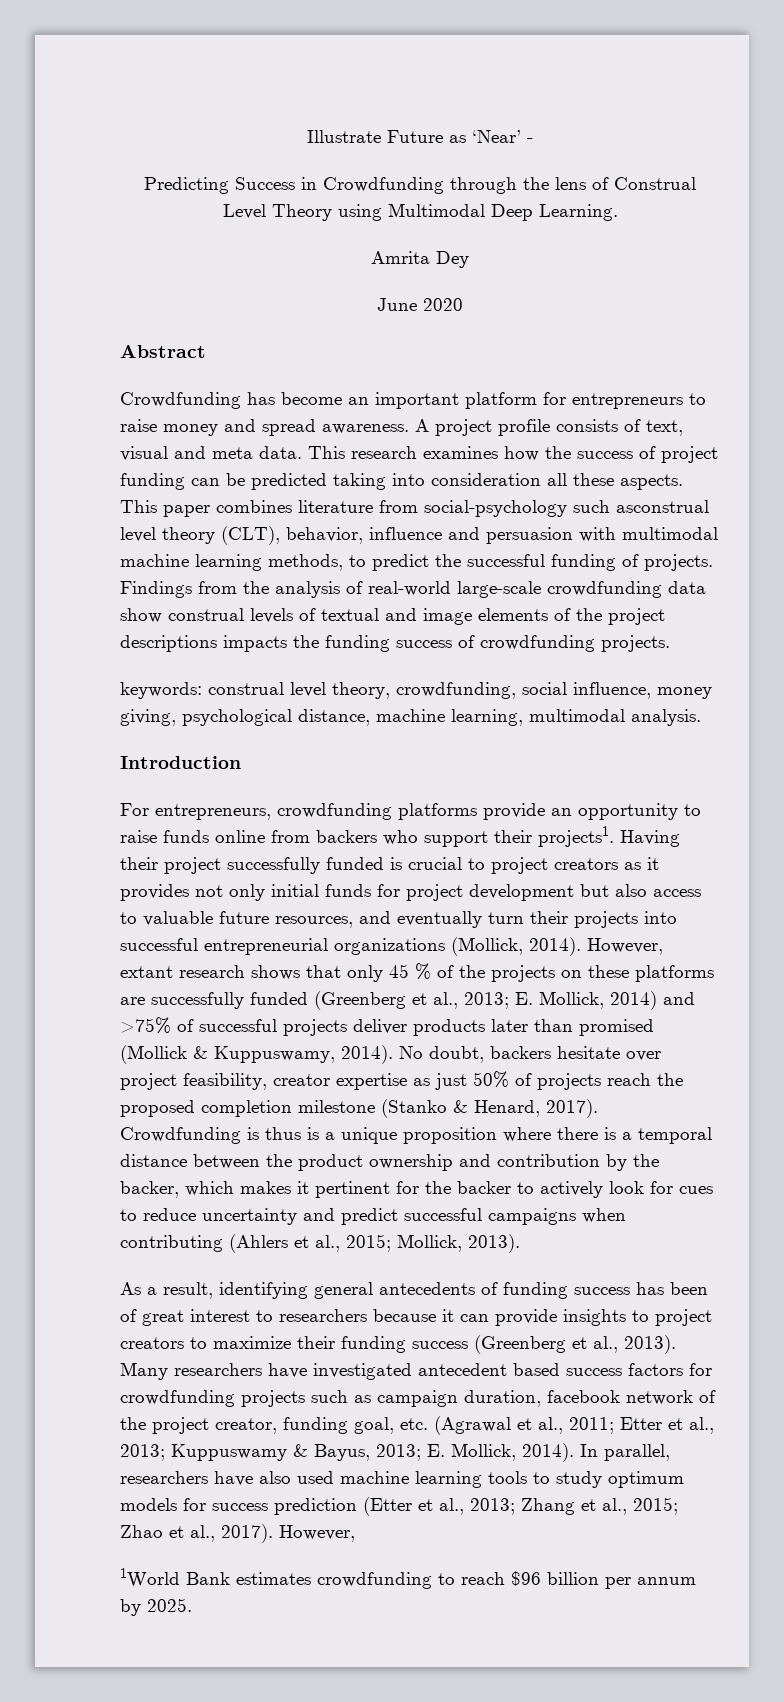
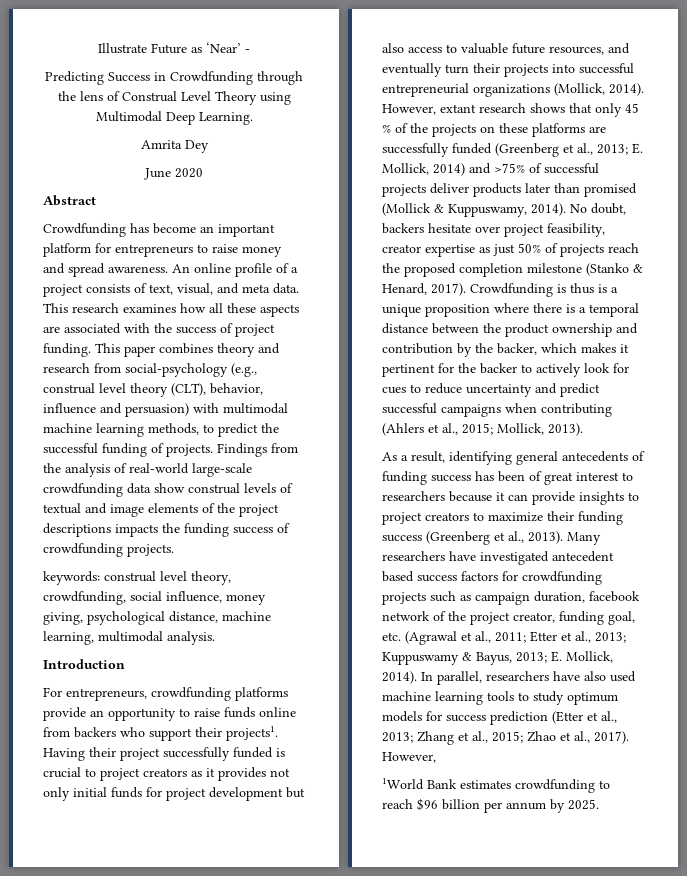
[415,419,550,436] A project profile -> [172,263,298,277] [43,284,83,297] An online profile of a project
[120,446,168,461] visual -> [177,283,213,295] visual,
[545,446,718,463] [120,473,683,490] [120,500,709,517] the success of project funding can be predicted taking into consideration all these aspects. This paper combines literature from social-psychology such asconstrual -> [209,303,299,317] [43,323,275,337] [43,343,280,357] [43,363,257,377] [43,383,95,394] all these aspects are associated with the success of project funding. This paper combines theory and research from social-psychology (e.g., construal
[486,527,573,544] persuasion -> [125,403,189,417] persuasion)

